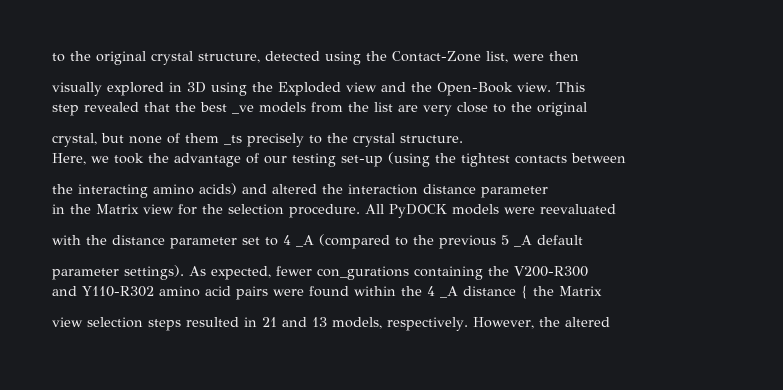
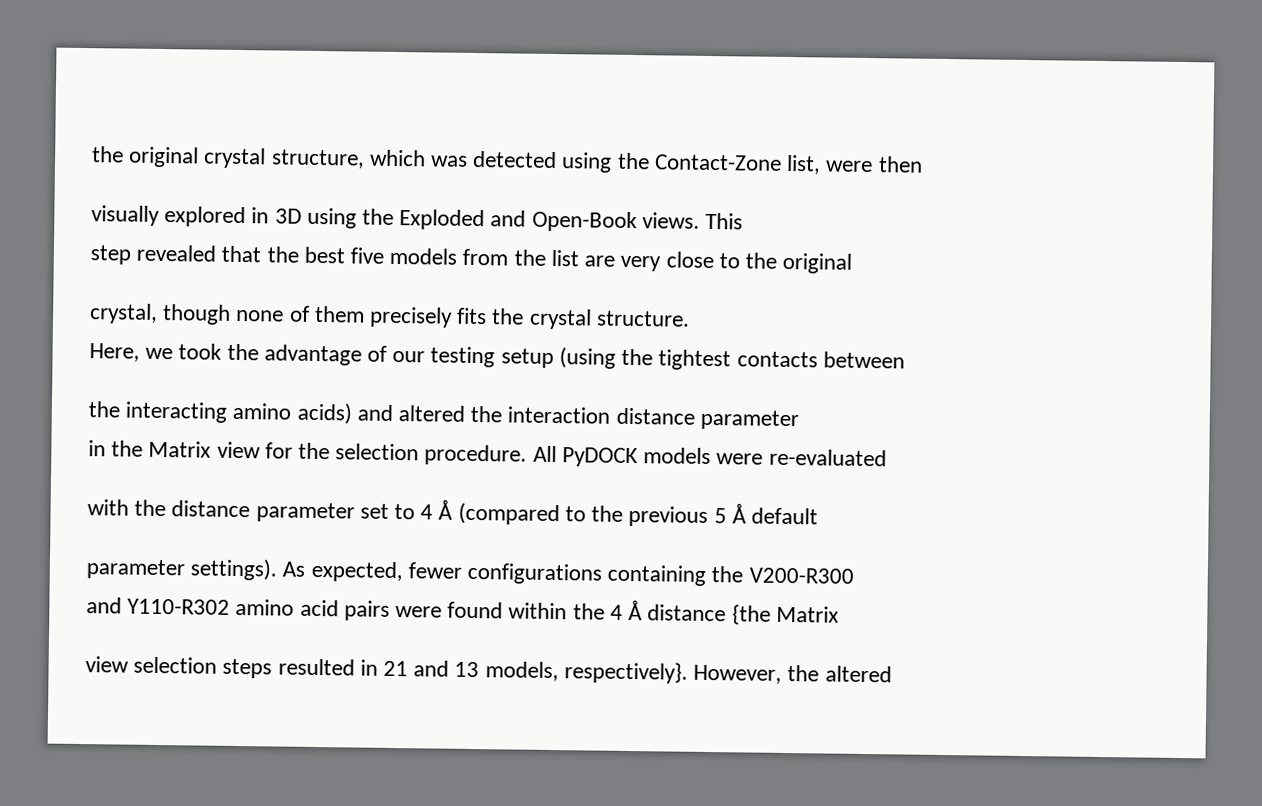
[52,53,65,62] to -> (92, 154) none
(260, 58) none -> [369,149,469,167] which was
[346,82,551,96] view and the Open-Book view. -> [490,210,700,233] and Open-Book views.
[232,105,254,114] _ve -> [350,247,385,264] five
[101,133,124,143] but -> [162,304,232,325] though
[224,133,322,147] _ts precisely to -> [369,306,488,328] precisely fits
[341,155,383,167] set-up -> [500,348,554,369] setup
[540,204,616,214] reevaluated -> [768,448,887,467] re-evaluated
[296,235,314,247] _A -> [438,499,454,520] Å
[514,235,532,247] _A -> [731,503,747,524] Å
[317,266,409,280] con_gurations -> [467,562,603,585] configurations
[440,285,554,299] _A distance { the -> [628,599,771,625] Å distance {the
[387,317,468,331] respectively. -> [563,661,688,684] respectively}.

